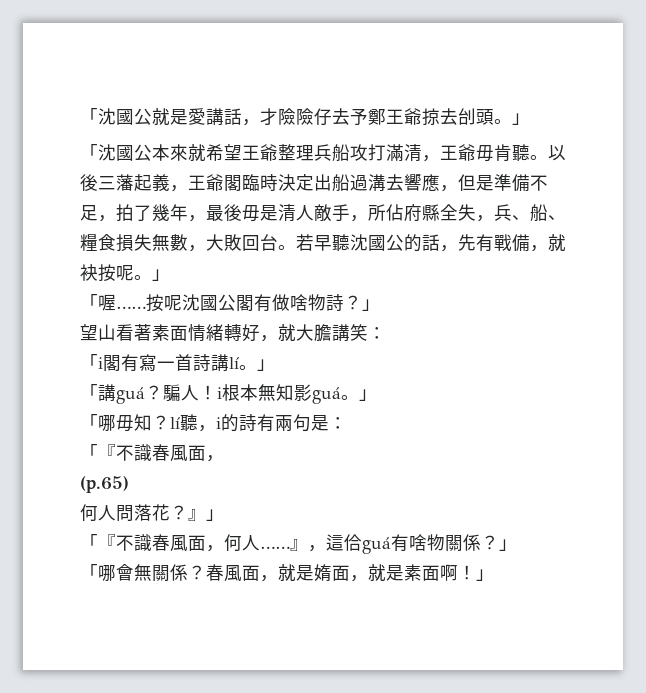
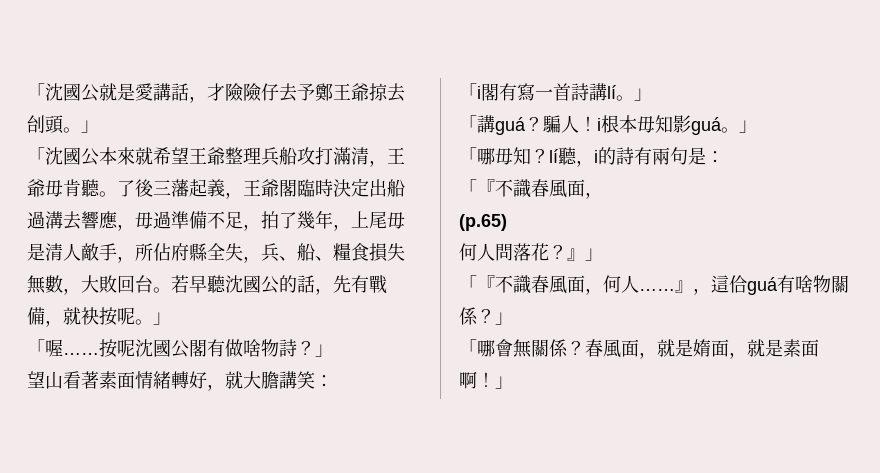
[548,145,566,161] 以 -> [117,180,135,197] 了
[458,174,494,191] 但是 -> [135,211,171,229] 毋過
[206,204,242,221] 最後 -> [351,211,387,229] 上尾
[258,384,276,401] 無 -> [637,116,655,133] 毋

